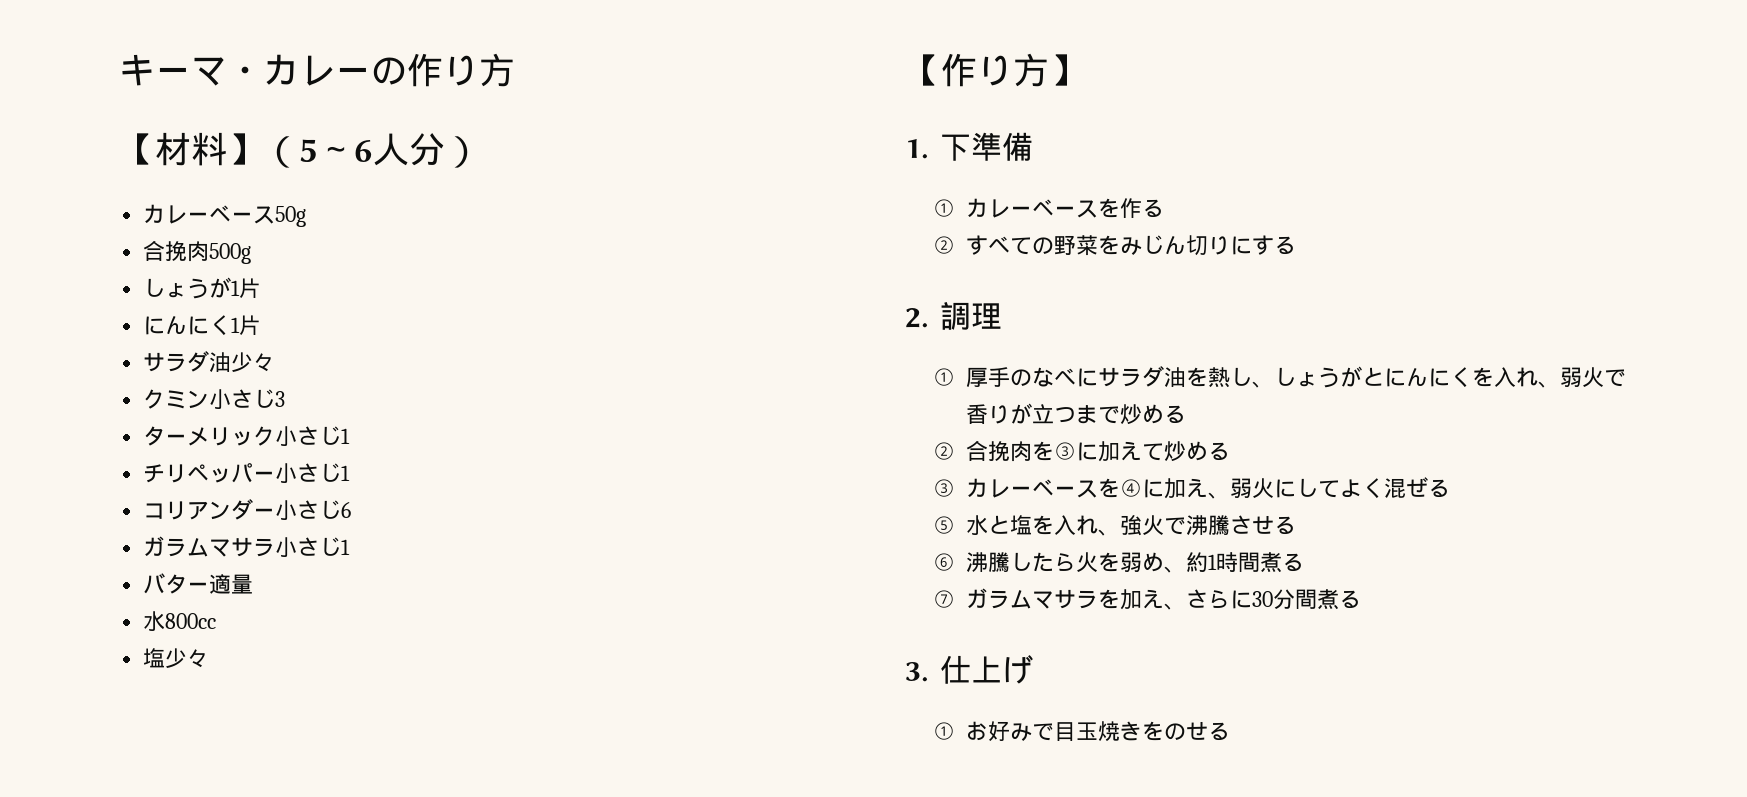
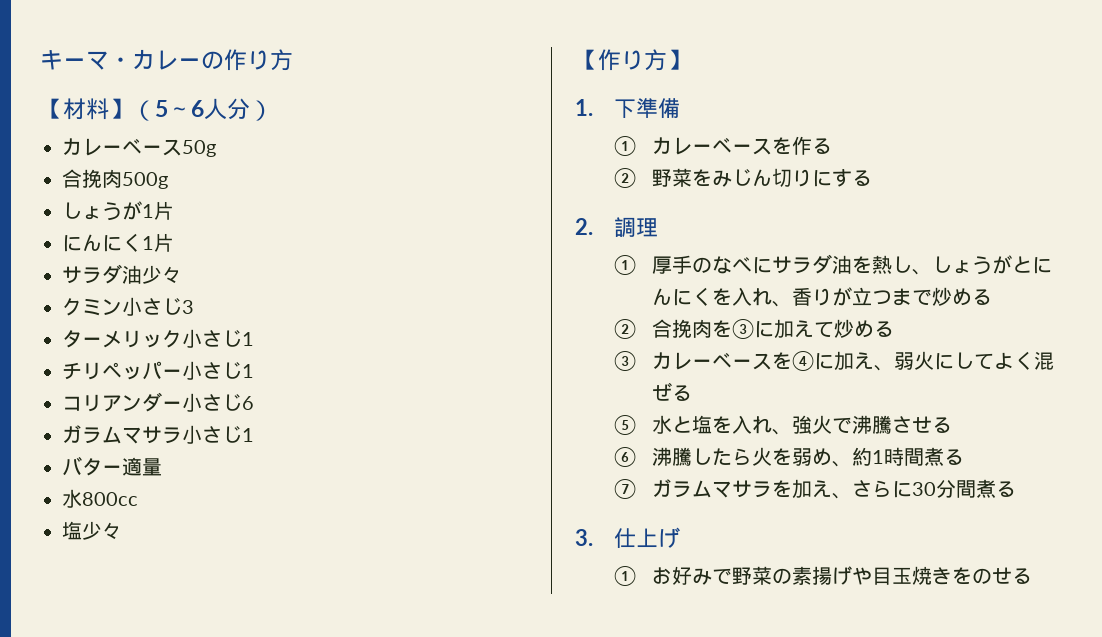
[965,235,1054,255] すべての -> (636, 178) none
[1559,367,1626,387] 弱火で -> (793, 304) none
(1054, 732) none -> [732,566,873,585] 野菜の素揚げや

